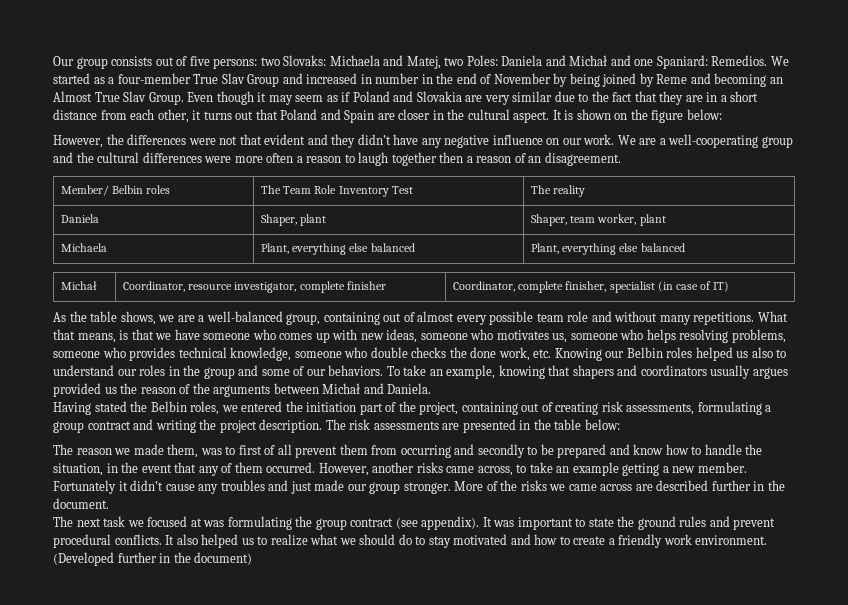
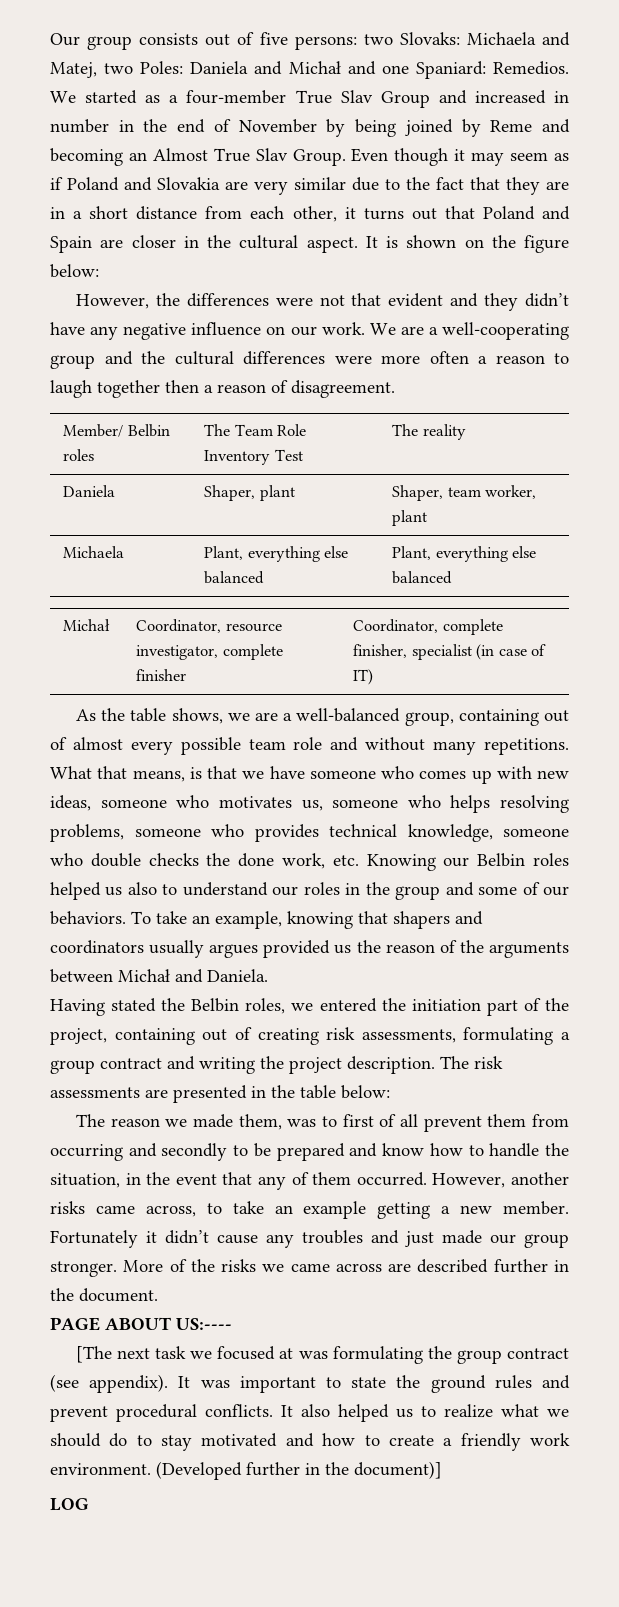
[528,156,542,163] an -> (288, 386) none
[53,516,73,527] The -> [50,1317,232,1331] [75,1346,112,1363] PAGE ABOUT US:---- // [The
[194,552,253,565] document) -> [354,1461,442,1479] [50,1498,89,1511] document)] // LOG

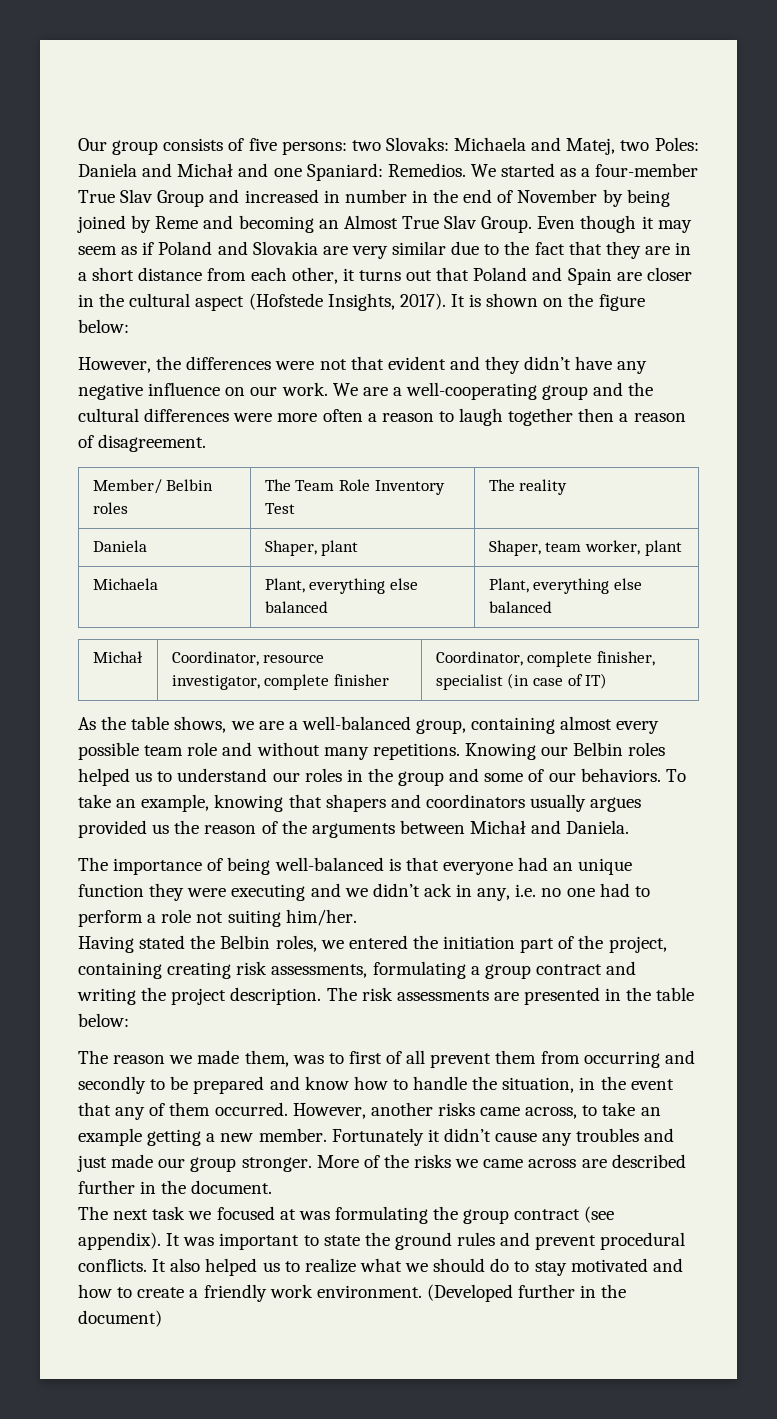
[205,34,231,46] out -> (224, 144) none
[306,237,358,253] aspect. -> [195,293,446,311] aspect (Hofstede Insights, 2017).
[544,710,569,722] [50,737,67,750] out of -> (556, 725) none
[50,766,569,784] [50,795,569,813] [50,824,569,842] [50,853,359,869] What that means, is that we have someone who comes up with new ideas, someone who motivates us, someone who helps resolving problems, someone who provides technical knowledge, someone who double checks the done work, etc. -> (460, 751) none
[127,882,157,895] also -> (153, 777) none
(268, 975) none -> [78,857,633,875] [78,883,650,901] [78,909,357,927] // The importance of being well-balanced is that everyone had an unique function they were executing and we didn’t ack in any, i.e. no one had to perform a role not suiting him/her.
[202,1027,252,1041] out of -> (162, 970) none
[50,1317,232,1331] [75,1346,112,1363] PAGE ABOUT US:---- // [The -> [78,1206,108,1220] The
[354,1461,442,1479] [50,1498,89,1511] document)] // LOG -> [78,1310,162,1327] document)

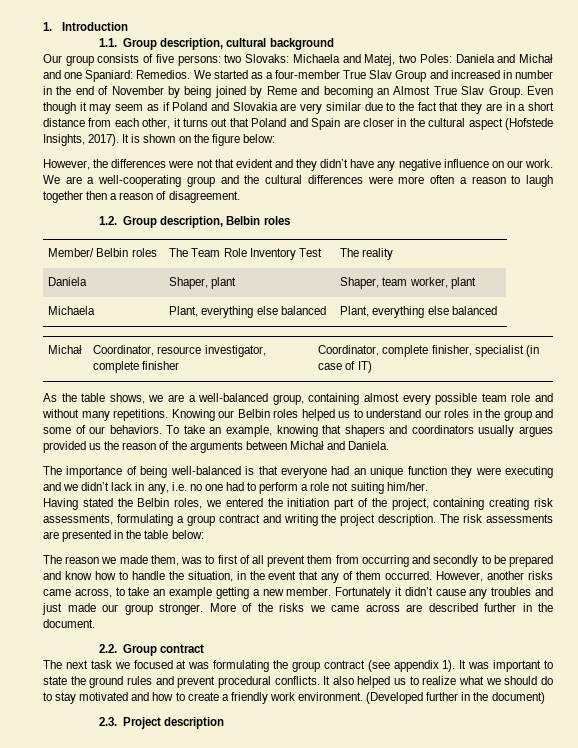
(78, 144) none -> [43,22,128,31] [99,38,334,50] 1. Introduction // 1.1. Group description, cultural background //
(207, 443) none -> [99,216,290,228] // 1.2. Group description, Belbin roles
[423,883,452,897] ack -> [111,482,133,491] lack
(273, 1187) none -> [99,644,205,656] // 2.2. Group contract
[78,1232,161,1250] appendix). -> [393,660,456,672] appendix 1).
(162, 1318) none -> [99,717,225,729] // 2.3. Project description

